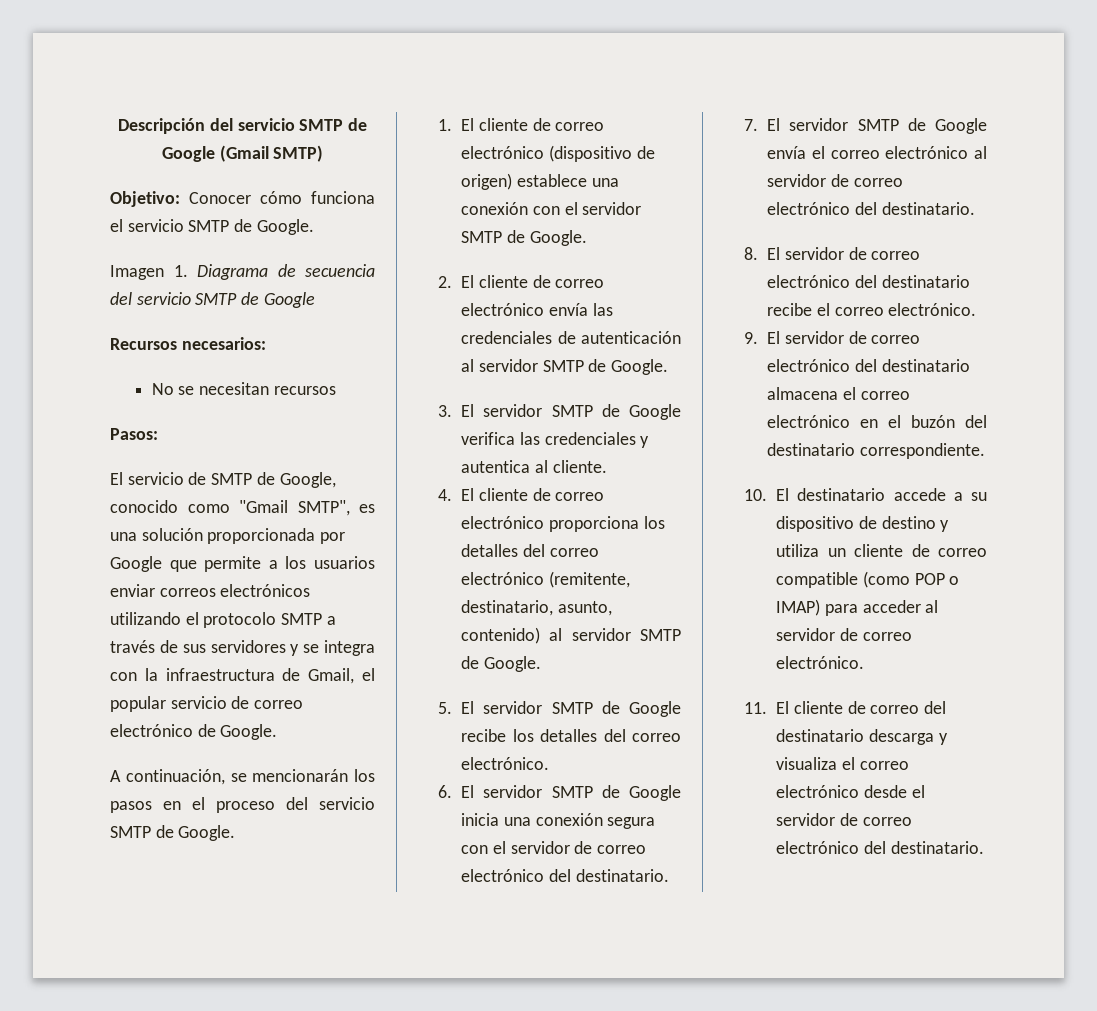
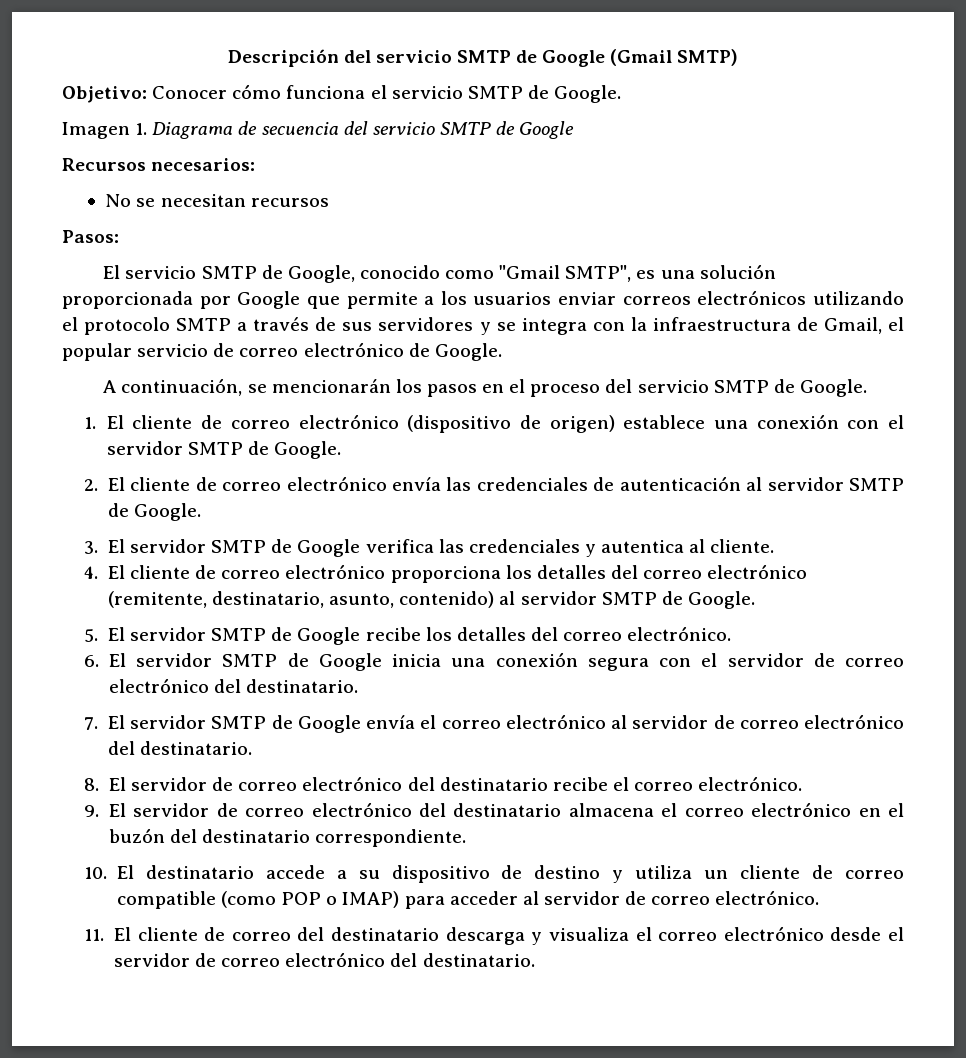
[188,472,207,485] de -> (197, 272) none

